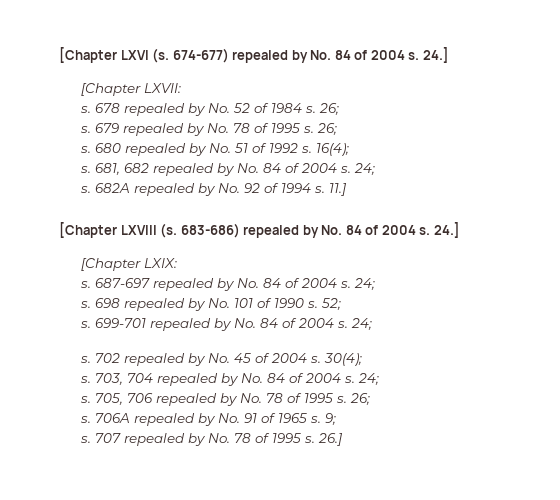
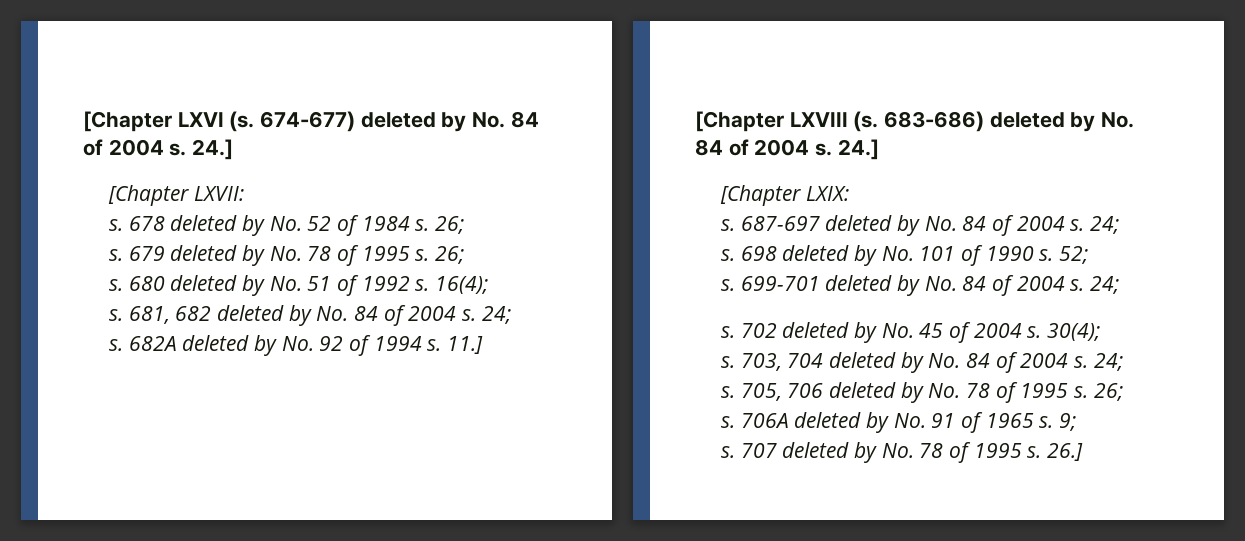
[232,50,289,63] repealed -> [360,112,436,128] deleted
[123,103,185,116] repealed -> [170,215,238,231] deleted
[122,123,184,136] repealed -> [170,245,238,261] deleted
[124,143,186,156] repealed -> [170,275,238,291] deleted
[152,163,214,176] repealed -> [216,305,284,321] deleted
[133,183,195,196] repealed -> [182,335,250,351] deleted
[243,225,300,238] repealed -> [989,112,1065,128] deleted
[152,278,214,291] repealed -> [825,215,893,231] deleted
[123,298,185,311] repealed -> [782,245,850,261] deleted
[149,318,211,331] repealed -> [825,275,893,291] deleted
[123,353,185,366] repealed -> [782,322,850,338] deleted
[156,373,218,386] repealed -> [828,352,896,368] deleted
[155,393,217,406] repealed -> [828,382,896,398] deleted
[133,413,195,426] repealed -> [794,412,862,428] deleted
[123,433,185,446] repealed -> [782,442,850,458] deleted

